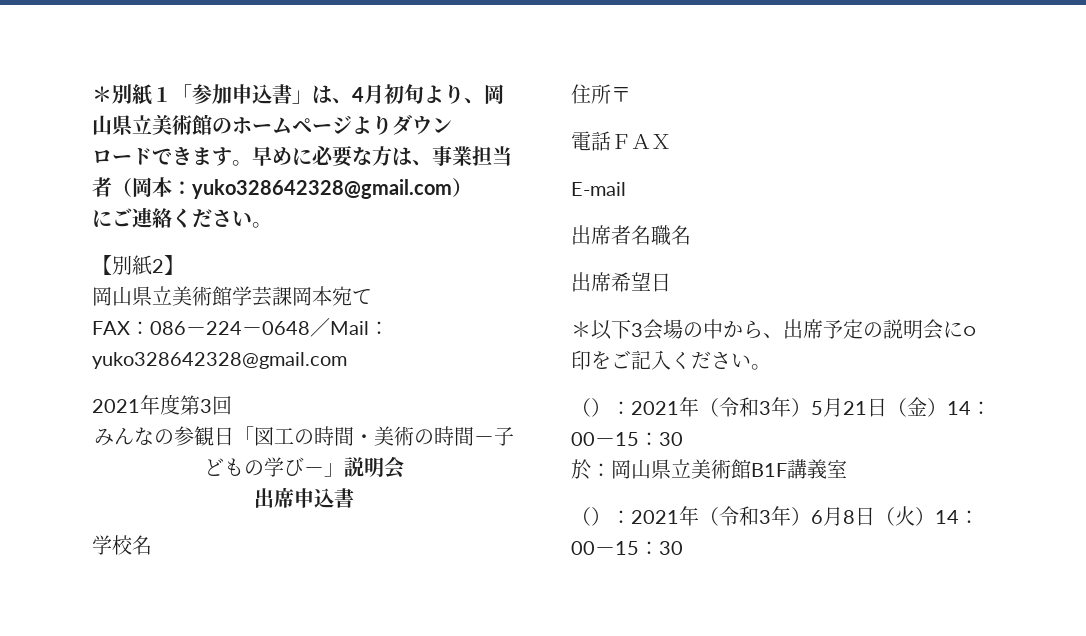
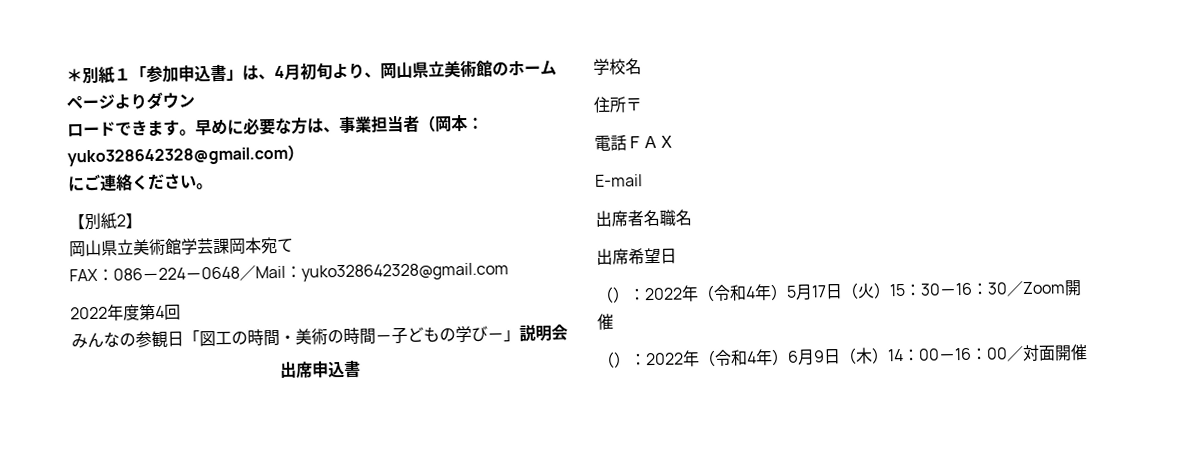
[92,394,212,415] 2021年度第3 -> [70,303,165,321] 2022年度第4
[571,319,976,340] [571,350,771,370] [571,397,991,417] [571,432,683,446] [571,459,847,480] [571,506,979,526] [571,541,683,555] ＊以下3会場の中から、出席予定の説明会に○印をご記入ください。 // （）：2021年（令和3年）5月21日（金）14：00－15：30 // 於：岡山県立美術館B1F講義室 // （）：2021年（令和3年）6月8日（火）14：00－15：30 -> [596,280,1082,303] [597,313,614,330] [597,344,1088,368] （）：2022年（令和4年）5月17日（火）15：30－16：30／Zoom開催 // （）：2022年（令和4年）6月9日（木）14：00－16：00／対面開催

